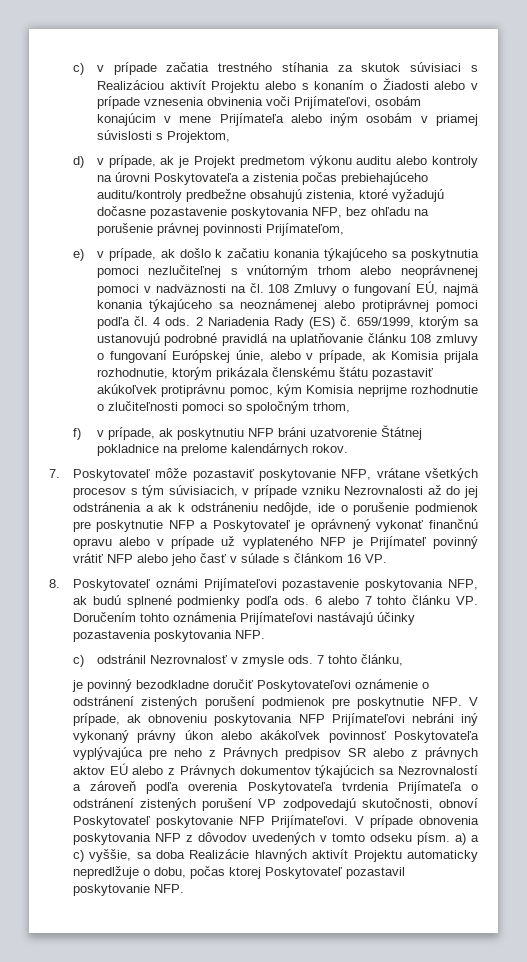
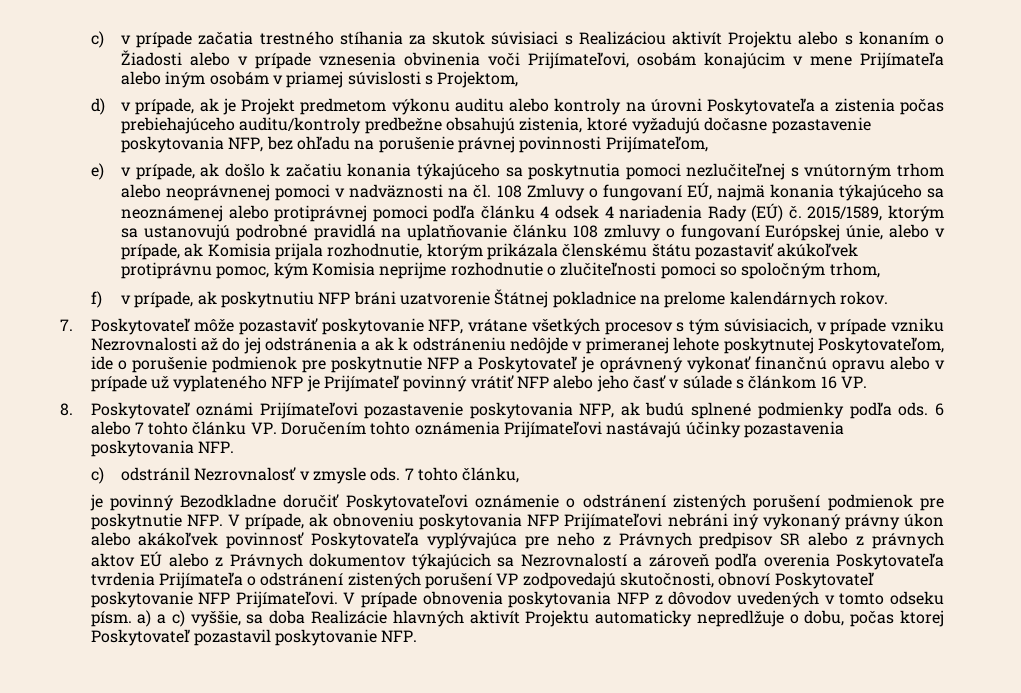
[134,316,414,329] čl. 4 ods. 2 Nariadenia Rady (ES) č. 659/1999, -> [480,203,883,222] článku 4 odsek 4 nariadenia Rady (EÚ) č. 2015/1589,
[263,502,313,515] nedôjde, -> [510,337,944,354] nedôjde v primeranej lehote poskytnutej Poskytovateľom,
[135,680,209,689] bezodkladne -> [180,494,277,508] Bezodkladne

